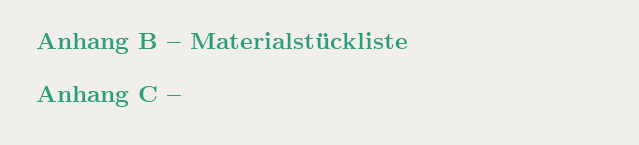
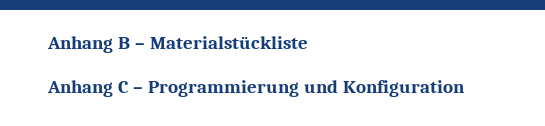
(181, 98) none -> [147,80,465,97] Programmierung und Konfiguration

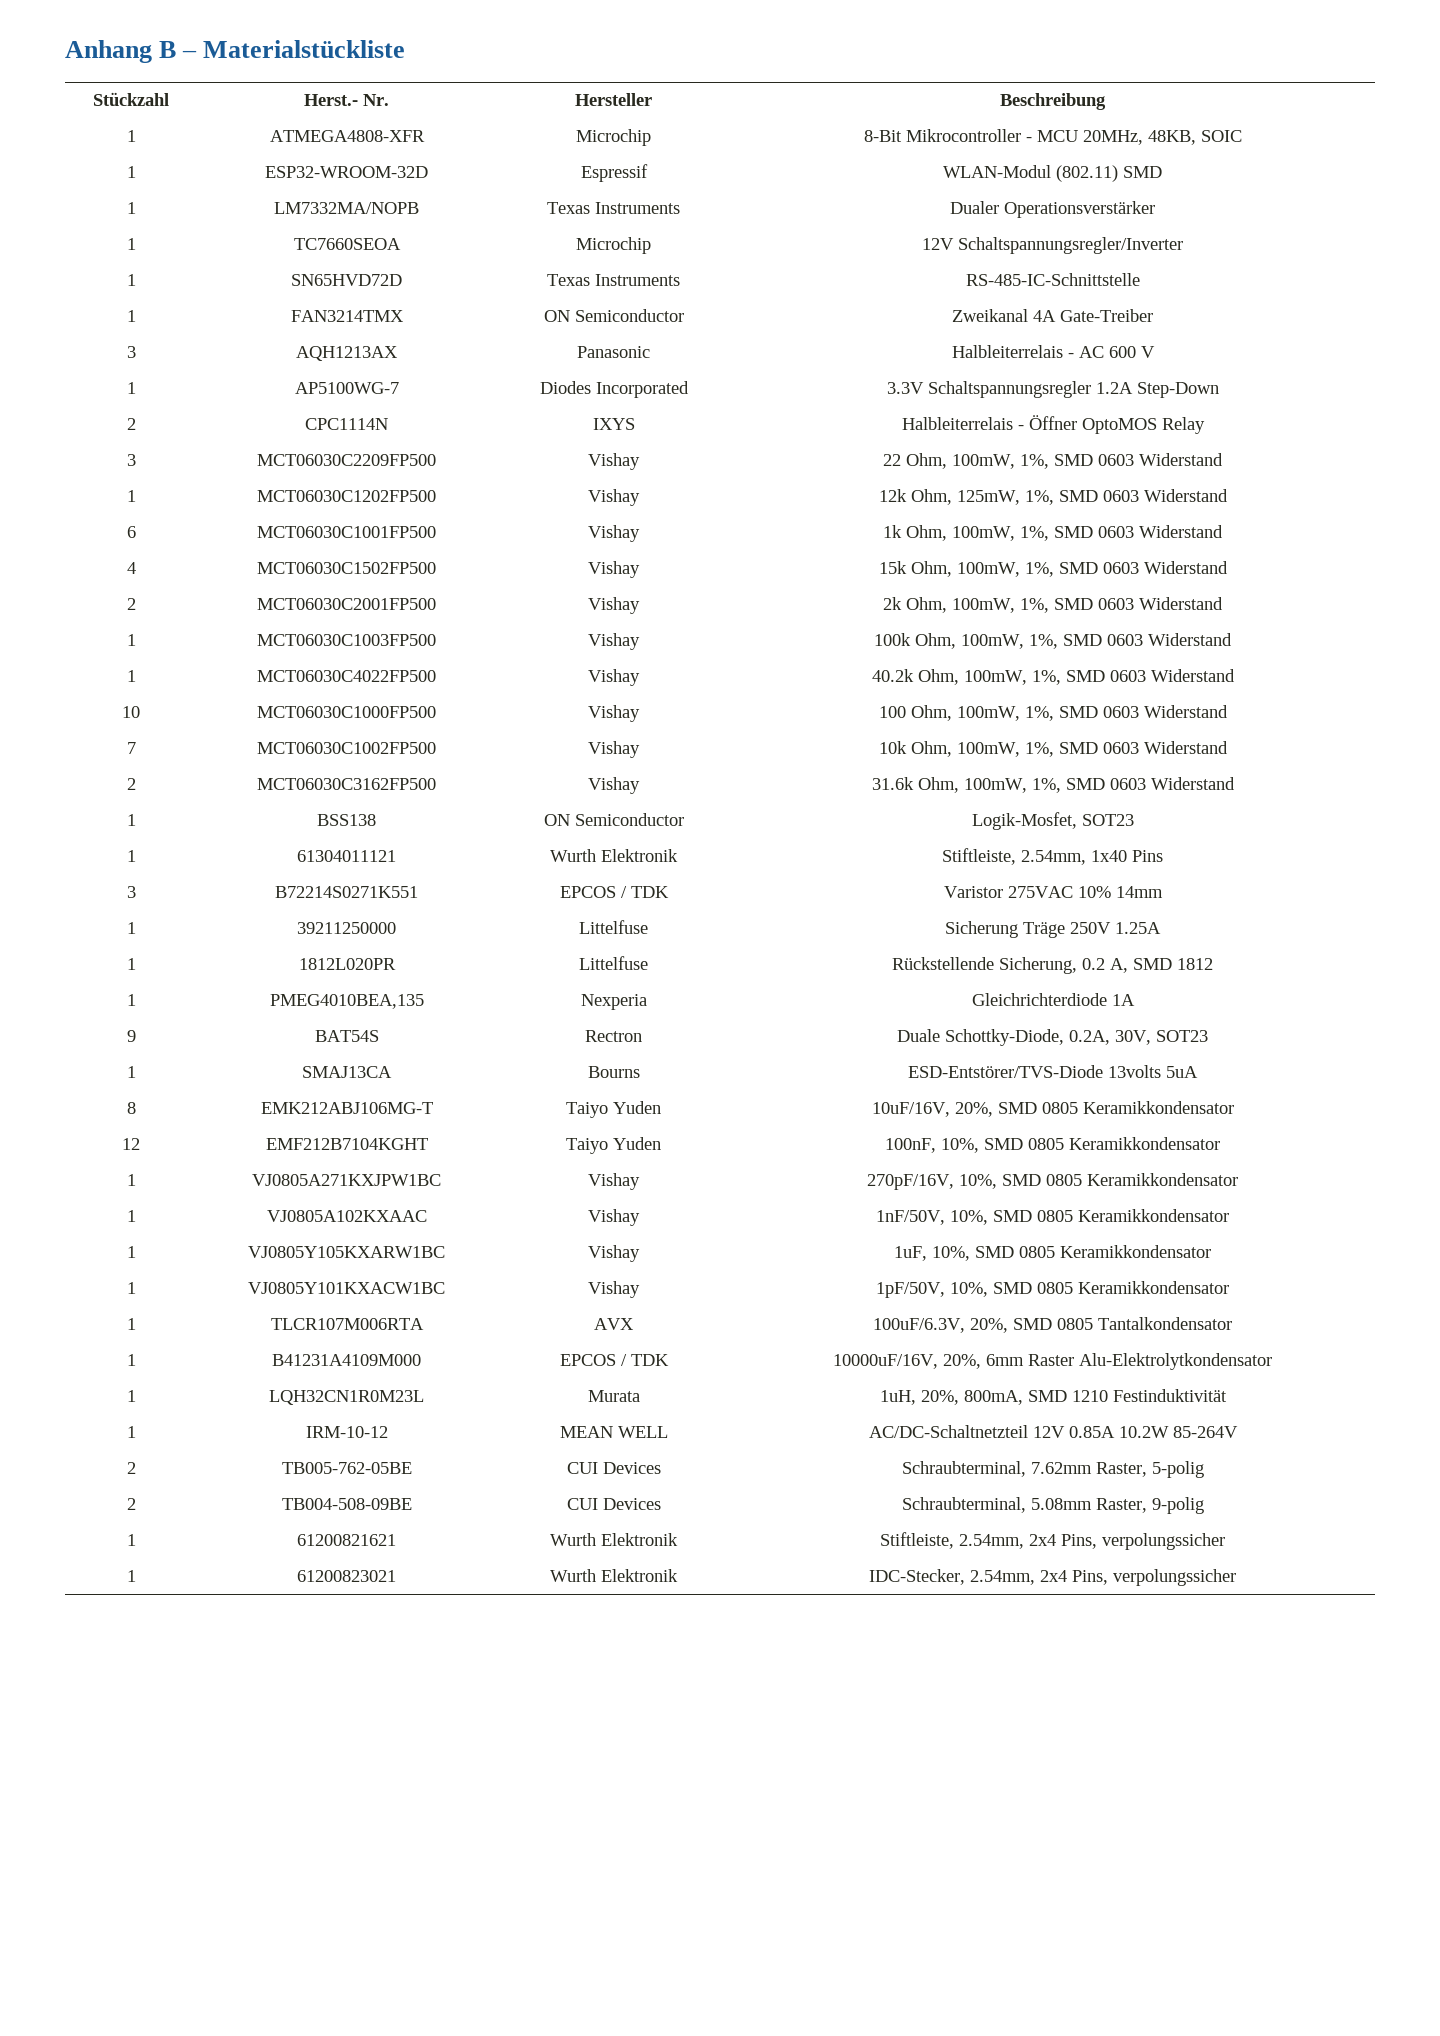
[47,80,465,97] // Anhang C – Programmierung und Konfiguration -> [93,92,169,106] [304,94,389,106] [575,93,652,106] [1000,93,1106,110] [126,130,136,142] [269,130,425,142] [576,129,651,146] [863,129,1242,145] [126,166,136,178] [265,166,428,178] [580,164,648,182] [943,165,1162,182] [126,202,136,214] [274,202,419,214] [547,202,680,214] [950,201,1155,218] [126,238,136,250] [293,238,401,250] [576,237,651,254] [922,237,1183,254] [126,274,136,286] [291,274,402,286] [547,274,680,286] [965,273,1140,286] [126,310,136,322] [290,310,404,322] [543,309,684,322] [952,309,1153,322] [126,346,136,358] [296,346,398,361] [577,346,650,358] [951,345,1155,358] [126,382,136,394] [294,382,399,394] [539,381,689,398] [886,381,1219,398] [126,418,136,430] [305,418,388,430] [592,418,635,430] [901,415,1205,434] [126,454,136,466] [257,454,436,466] [588,453,640,470] [883,453,1223,469] [126,490,136,502] [257,490,436,502] [588,489,640,506] [878,489,1228,505] [126,526,136,538] [257,526,436,538] [588,525,640,542] [883,525,1223,541] [126,562,136,574] [257,562,436,574] [588,561,640,578] [878,561,1228,577] [126,598,136,610] [257,598,436,610] [588,597,640,614] [883,597,1223,613] [126,634,136,646] [257,634,436,646] [588,633,640,650] [874,633,1232,649] [126,670,136,682] [257,670,436,682] [588,669,640,686] [871,669,1235,685] [122,706,140,718] [257,706,436,718] [588,705,640,722] [878,705,1228,721] [126,742,136,754] [257,742,436,754] [588,741,640,758] [878,741,1228,757] [126,778,136,790] [257,778,436,790] [588,777,640,794] [871,777,1235,793] [126,814,136,826] [317,814,376,826] [543,813,684,826] [971,812,1134,830] [126,850,136,862] [297,850,396,862] [550,849,678,862] [942,848,1163,865] [126,886,136,898] [275,886,418,898] [559,886,669,898] [943,886,1163,898] [126,922,136,934] [297,922,396,934] [579,920,648,934] [945,921,1161,938] [126,958,136,970] [298,958,396,970] [579,956,648,970] [892,957,1213,974] [126,994,136,1006] [269,994,424,1009] [580,994,647,1010] [971,993,1135,1006] [126,1030,136,1042] [314,1030,379,1042] [585,1030,642,1042] [897,1029,1208,1046] [126,1066,136,1078] [302,1066,392,1078] [587,1066,640,1078] [908,1065,1198,1078] [126,1102,136,1114] [260,1102,433,1114] [566,1101,661,1118] [871,1101,1234,1117] [122,1138,140,1150] [265,1138,428,1150] [566,1137,661,1154] [885,1137,1220,1153] [126,1174,136,1186] [252,1174,441,1186] [588,1173,640,1190] [867,1173,1238,1190] [126,1210,136,1222] [266,1210,427,1222] [588,1209,640,1226] [876,1209,1229,1225] [126,1246,136,1258] [248,1246,445,1258] [588,1245,640,1262] [894,1245,1211,1261] [126,1282,136,1294] [248,1282,445,1294] [588,1281,640,1298] [876,1281,1229,1298] [126,1318,136,1330] [270,1318,424,1330] [594,1318,634,1330] [873,1317,1232,1333] [126,1354,136,1366] [272,1354,421,1366] [559,1354,669,1366] [833,1353,1272,1370] [126,1390,136,1402] [269,1390,424,1405] [587,1390,640,1402] [879,1389,1227,1405] [126,1426,136,1438] [305,1426,388,1438] [559,1426,668,1438] [868,1425,1238,1438] [126,1462,136,1474] [281,1462,412,1474] [566,1462,661,1474] [901,1461,1204,1478] [126,1498,136,1510] [281,1498,412,1510] [566,1498,661,1510] [901,1497,1204,1514] [126,1534,136,1546] [297,1534,396,1546] [550,1533,678,1546] [880,1532,1225,1550] [126,1570,136,1582] [297,1570,396,1582] [550,1569,678,1582] [869,1569,1236,1586] // Stückzahl | Herst.- Nr. | Hersteller | Beschreibung // 1 | ATMEGA4808-XFR | Microchip | 8-Bit Mikrocontroller - MCU 20MHz, 48KB, SOIC // 1 | ESP32-WROOM-32D | Espressif | WLAN-Modul (802.11) SMD // 1 | LM7332MA/NOPB | Texas Instruments | Dualer Operationsverstärker // 1 | TC7660SEOA | Microchip | 12V Schaltspannungsregler/Inverter // 1 | SN65HVD72D | Texas Instruments | RS-485-IC-Schnittstelle // 1 | FAN3214TMX | ON Semiconductor | Zweikanal 4A Gate-Treiber // 3 | AQH1213AX | Panasonic | Halbleiterrelais - AC 600 V // 1 | AP5100WG-7 | Diodes Incorporated | 3.3V Schaltspannungsregler 1.2A Step-Down // 2 | CPC1114N | IXYS | Halbleiterrelais - Öffner OptoMOS Relay // 3 | MCT06030C2209FP500 | Vishay | 22 Ohm, 100mW, 1%, SMD 0603 Widerstand // 1 | MCT06030C1202FP500 | Vishay | 12k Ohm, 125mW, 1%, SMD 0603 Widerstand // 6 | MCT06030C1001FP500 | Vishay | 1k Ohm, 100mW, 1%, SMD 0603 Widerstand // 4 | MCT06030C1502FP500 | Vishay | 15k Ohm, 100mW, 1%, SMD 0603 Widerstand // 2 | MCT06030C2001FP500 | Vishay | 2k Ohm, 100mW, 1%, SMD 0603 Widerstand // 1 | MCT06030C1003FP500 | Vishay | 100k Ohm, 100mW, 1%, SMD 0603 Widerstand // 1 | MCT06030C4022FP500 | Vishay | 40.2k Ohm, 100mW, 1%, SMD 0603 Widerstand // 10 | MCT06030C1000FP500 | Vishay | 100 Ohm, 100mW, 1%, SMD 0603 Widerstand // 7 | MCT06030C1002FP500 | Vishay | 10k Ohm, 100mW, 1%, SMD 0603 Widerstand // 2 | MCT06030C3162FP500 | Vishay | 31.6k Ohm, 100mW, 1%, SMD 0603 Widerstand // 1 | BSS138 | ON Semiconductor | Logik-Mosfet, SOT23 // 1 | 61304011121 | Wurth Elektronik | Stiftleiste, 2.54mm, 1x40 Pins // 3 | B72214S0271K551 | EPCOS / TDK | Varistor 275VAC 10% 14mm // 1 | 39211250000 | Littelfuse | Sicherung Träge 250V 1.25A // 1 | 1812L020PR | Littelfuse | Rückstellende Sicherung, 0.2 A, SMD 1812 // 1 | PMEG4010BEA,135 | Nexperia | Gleichrichterdiode 1A // 9 | BAT54S | Rectron | Duale Schottky-Diode, 0.2A, 30V, SOT23 // 1 | SMAJ13CA | Bourns | ESD-Entstörer/TVS-Diode 13volts 5uA // 8 | EMK212ABJ106MG-T | Taiyo Yuden | 10uF/16V, 20%, SMD 0805 Keramikkondensator // 12 | EMF212B7104KGHT | Taiyo Yuden | 100nF, 10%, SMD 0805 Keramikkondensator // 1 | VJ0805A271KXJPW1BC | Vishay | 270pF/16V, 10%, SMD 0805 Keramikkondensator // 1 | VJ0805A102KXAAC | Vishay | 1nF/50V, 10%, SMD 0805 Keramikkondensator // 1 | VJ0805Y105KXARW1BC | Vishay | 1uF, 10%, SMD 0805 Keramikkondensator // 1 | VJ0805Y101KXACW1BC | Vishay | 1pF/50V, 10%, SMD 0805 Keramikkondensator // 1 | TLCR107M006RTA | AVX | 100uF/6.3V, 20%, SMD 0805 Tantalkondensator // 1 | B41231A4109M000 | EPCOS / TDK | 10000uF/16V, 20%, 6mm Raster Alu-Elektrolytkondensator // 1 | LQH32CN1R0M23L | Murata | 1uH, 20%, 800mA, SMD 1210 Festinduktivität // 1 | IRM-10-12 | MEAN WELL | AC/DC-Schaltnetzteil 12V 0.85A 10.2W 85-264V // 2 | TB005-762-05BE | CUI Devices | Schraubterminal, 7.62mm Raster, 5-polig // 2 | TB004-508-09BE | CUI Devices | Schraubterminal, 5.08mm Raster, 9-polig // 1 | 61200821621 | Wurth Elektronik | Stiftleiste, 2.54mm, 2x4 Pins, verpolungssicher // 1 | 61200823021 | Wurth Elektronik | IDC-Stecker, 2.54mm, 2x4 Pins, verpolungssicher

